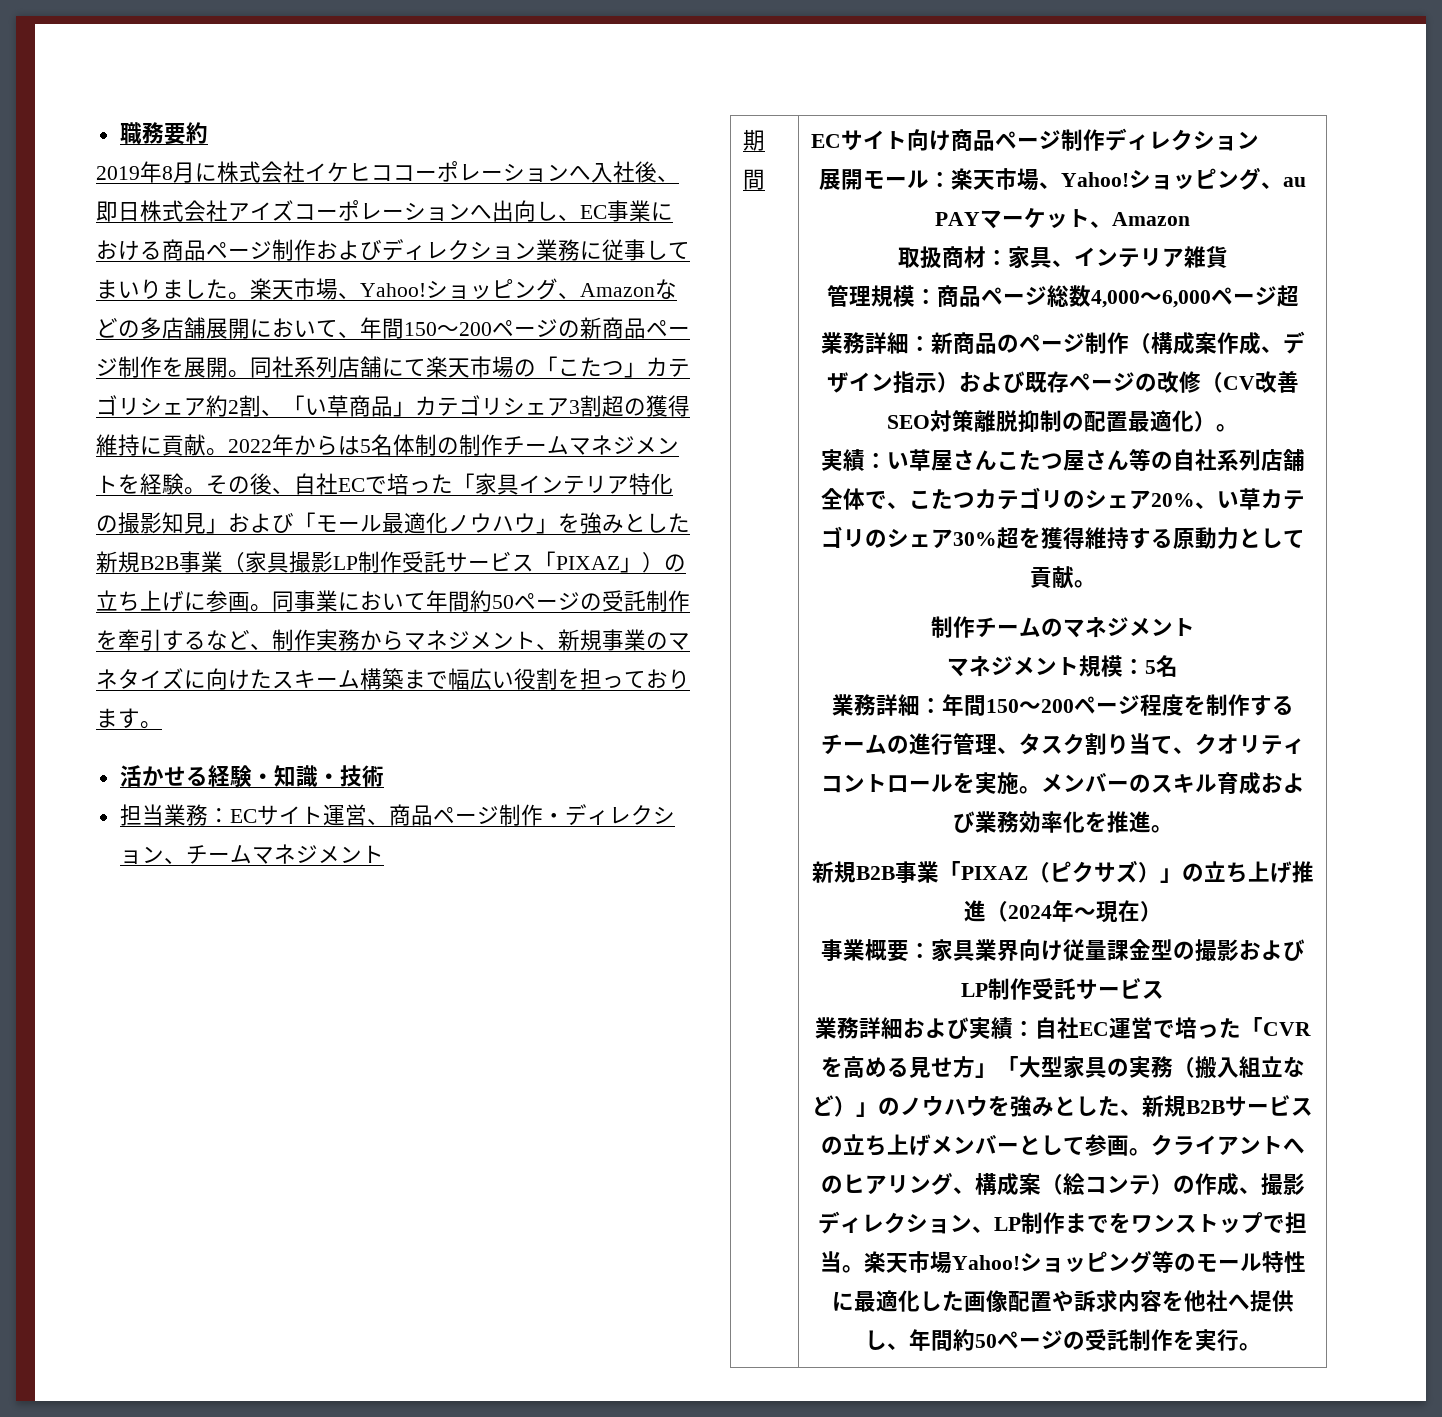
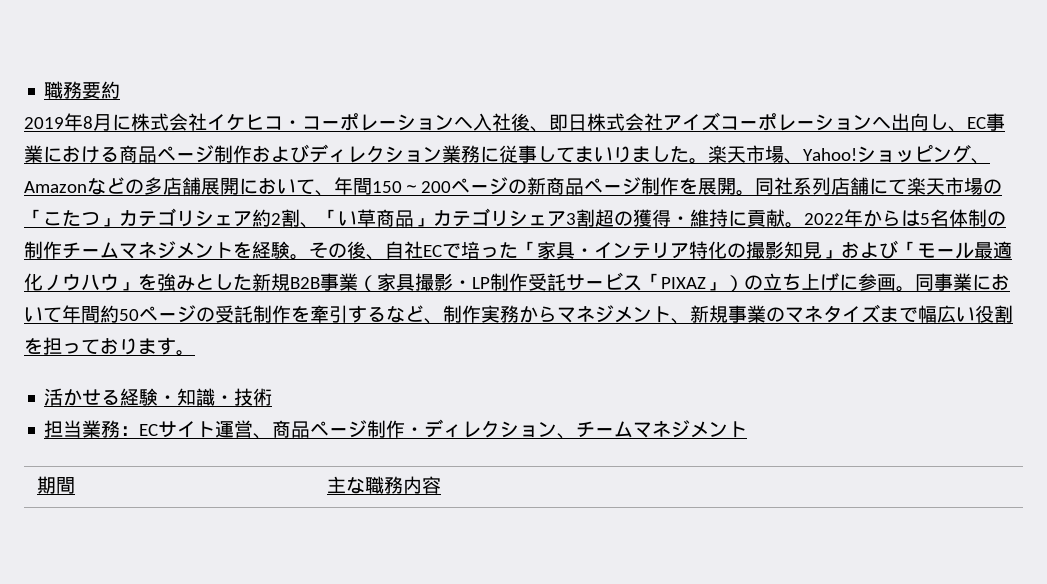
(393, 173) none -> [283,120,302,129] ・
(690, 406) none -> [671,216,690,225] ・
(519, 484) none -> [575,248,594,257] ・
(333, 562) none -> [453,280,472,289] ・
[184,668,404,690] に向けたスキーム構築 -> (880, 313) none
[811,128,1260,151] [819,167,1306,191] [935,208,1190,229] [897,245,1228,269] [826,285,1299,308] [820,331,1305,355] [826,371,1299,393] [887,410,1238,432] [820,449,1305,472] [820,487,1305,510] [820,526,1305,549] [1029,566,1096,589] [930,616,1195,638] [947,655,1178,677] [831,694,1294,716] [820,733,1305,755] [820,772,1305,795] [952,811,1173,833] [811,860,1314,883] [963,900,1162,923] [820,939,1305,962] [961,978,1164,1000] [814,1017,1311,1039] [820,1056,1305,1079] [812,1095,1313,1117] [820,1134,1305,1156] [820,1172,1305,1196] [818,1211,1307,1234] [819,1250,1306,1274] [831,1290,1294,1312] [864,1329,1261,1351] ECサイト向け商品ページ制作ディレクション // 展開モール：楽天市場、Yahoo!ショッピング、au PAYマーケット、Amazon // 取扱商材：家具、インテリア雑貨 // 管理規模：商品ページ総数4,000～6,000ページ超 // 業務詳細：新商品のページ制作（構成案作成、デザイン指示）および既存ページの改修（CV改善SEO対策離脱抑制の配置最適化）。 // 実績：い草屋さんこたつ屋さん等の自社系列店舗全体で、こたつカテゴリのシェア20%、い草カテゴリのシェア30%超を獲得維持する原動力として貢献。 // 制作チームのマネジメント // マネジメント規模：5名 // 業務詳細：年間150～200ページ程度を制作するチームの進行管理、タスク割り当て、クオリティコントロールを実施。メンバーのスキル育成および業務効率化を推進。 // 新規B2B事業「PIXAZ（ピクサズ）」の立ち上げ推進（2024年～現在） // 事業概要：家具業界向け従量課金型の撮影およびLP制作受託サービス // 業務詳細および実績：自社EC運営で培った「CVRを高める見せ方」「大型家具の実務（搬入組立など）」のノウハウを強みとした、新規B2Bサービスの立ち上げメンバーとして参画。クライアントへのヒアリング、構成案（絵コンテ）の作成、撮影ディレクション、LP制作までをワンストップで担当。楽天市場Yahoo!ショッピング等のモール特性に最適化した画像配置や訴求内容を他社へ提供し、年間約50ページの受託制作を実行。 -> [326,476,441,494] 主な職務内容

